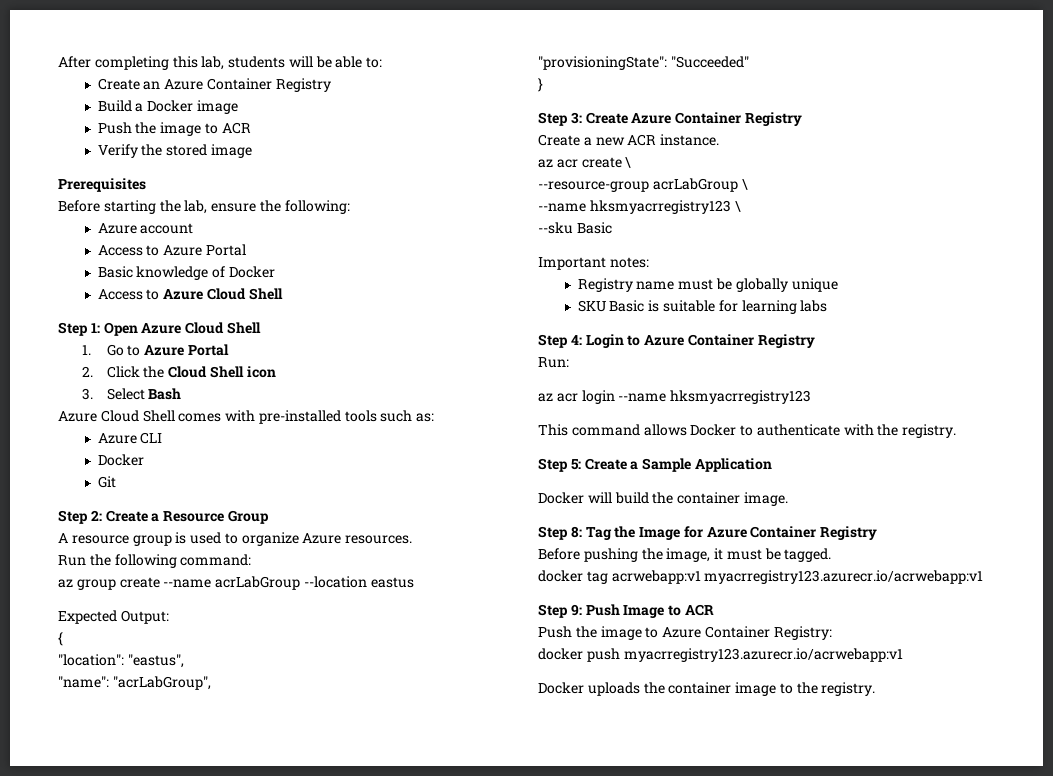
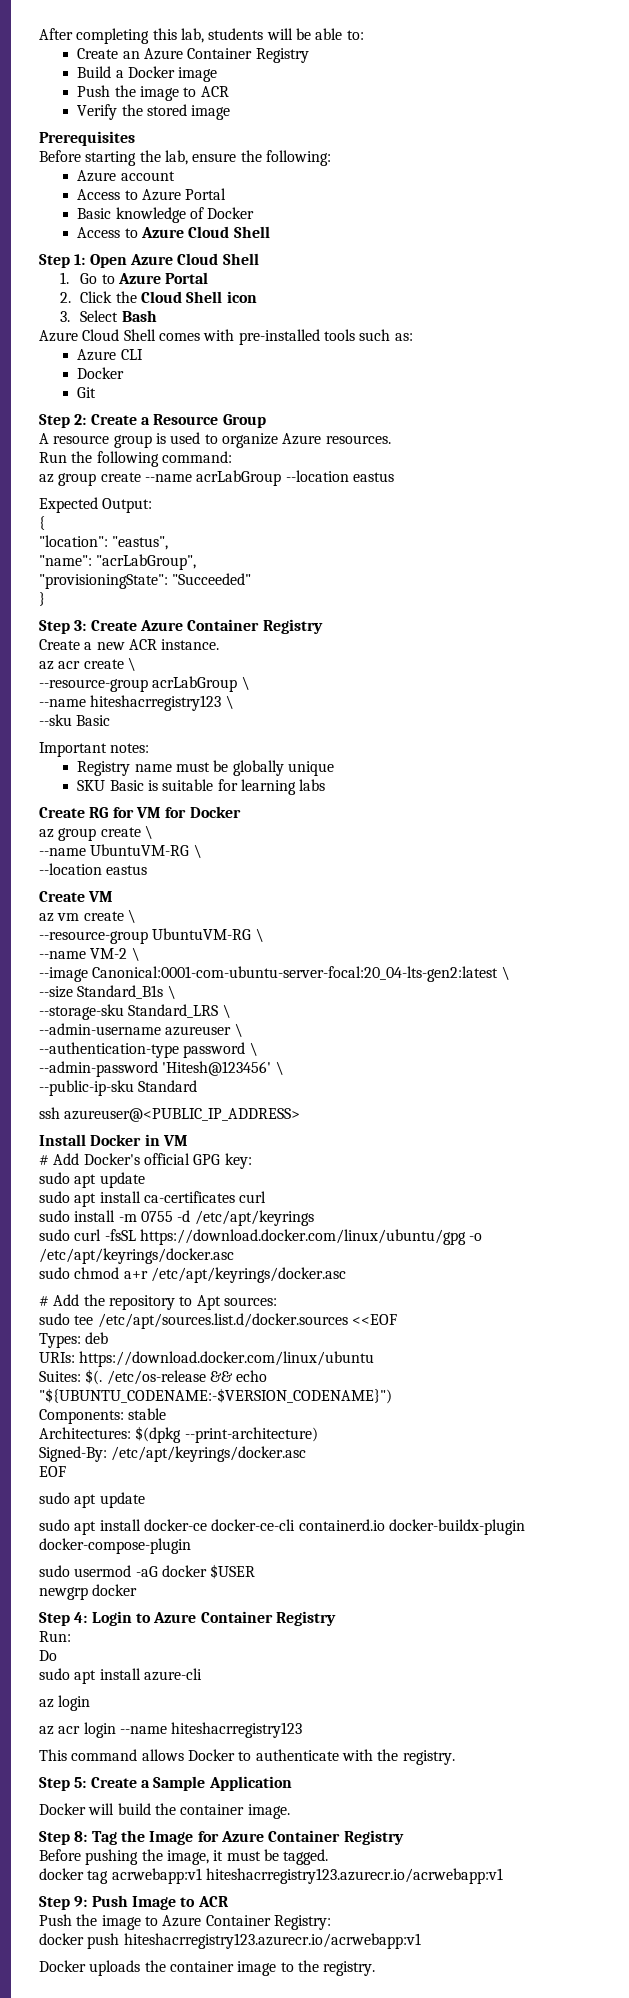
[589,200,731,214] hksmyacrregistry123 -> [90,695,222,711] hiteshacrregistry123
(828, 306) none -> [39,806,241,818] [39,825,153,841] [39,844,202,858] [39,863,148,875] [39,891,114,902] [39,909,136,923] [39,928,264,944] [39,947,140,961] [39,966,510,982] [39,985,176,999] [39,1004,231,1020] [39,1023,243,1037] [39,1042,258,1058] [39,1061,284,1077] [39,1080,198,1096] [39,1107,301,1122] [39,1134,188,1146] [39,1153,252,1169] [39,1172,145,1188] [39,1191,267,1207] [39,1210,314,1226] [39,1229,483,1245] [39,1248,234,1264] [39,1267,346,1283] [39,1294,277,1310] [39,1313,397,1329] [39,1332,109,1348] [39,1351,375,1367] [39,1369,268,1385] [39,1388,392,1404] [39,1408,167,1424] [39,1426,318,1443] [39,1446,307,1462] [39,1466,66,1477] [39,1492,145,1508] [39,1519,525,1535] [39,1538,191,1554] [39,1564,256,1579] [39,1584,138,1600] // Create RG for VM for Docker // az group create \ // --name UbuntuVM-RG \ // --location eastus // Create VM // az vm create \ // --resource-group UbuntuVM-RG \ // --name VM-2 \ // --image Canonical:0001-com-ubuntu-server-focal:20_04-lts-gen2:latest \ // --size Standard_B1s \ // --storage-sku Standard_LRS \ // --admin-username azureuser \ // --authentication-type password \ // --admin-password 'Hitesh@123456' \ // --public-ip-sku Standard // ssh azureuser@<PUBLIC_IP_ADDRESS> // Install Docker in VM // # Add Docker's official GPG key: // sudo apt update // sudo apt install ca-certificates curl // sudo install -m 0755 -d /etc/apt/keyrings // sudo curl -fsSL https://download.docker.com/linux/ubuntu/gpg -o /etc/apt/keyrings/docker.asc // sudo chmod a+r /etc/apt/keyrings/docker.asc // # Add the repository to Apt sources: // sudo tee /etc/apt/sources.list.d/docker.sources <<EOF // Types: deb // URIs: https://download.docker.com/linux/ubuntu // Suites: $(. /etc/os-release && echo "${UBUNTU_CODENAME:-$VERSION_CODENAME}") // Components: stable // Architectures: $(dpkg --print-architecture) // Signed-By: /etc/apt/keyrings/docker.asc // EOF // sudo apt update // sudo apt install docker-ce docker-ce-cli containerd.io docker-buildx-plugin docker-compose-plugin // sudo usermod -aG docker $USER // newgrp docker
(569, 362) none -> [39,1650,57,1661] [39,1668,202,1684] [39,1695,91,1711] // Do // sudo apt install azure-cli // az login
[670,390,812,404] hksmyacrregistry123 -> [171,1722,303,1738] hiteshacrregistry123
[704,570,984,584] myacrregistry123.azurecr.io/acrwebapp:v1 -> [205,1868,503,1884] hiteshacrregistry123.azurecr.io/acrwebapp:v1
[623,648,903,662] myacrregistry123.azurecr.io/acrwebapp:v1 -> [123,1933,421,1949] hiteshacrregistry123.azurecr.io/acrwebapp:v1

